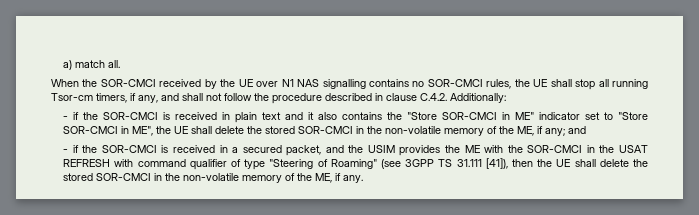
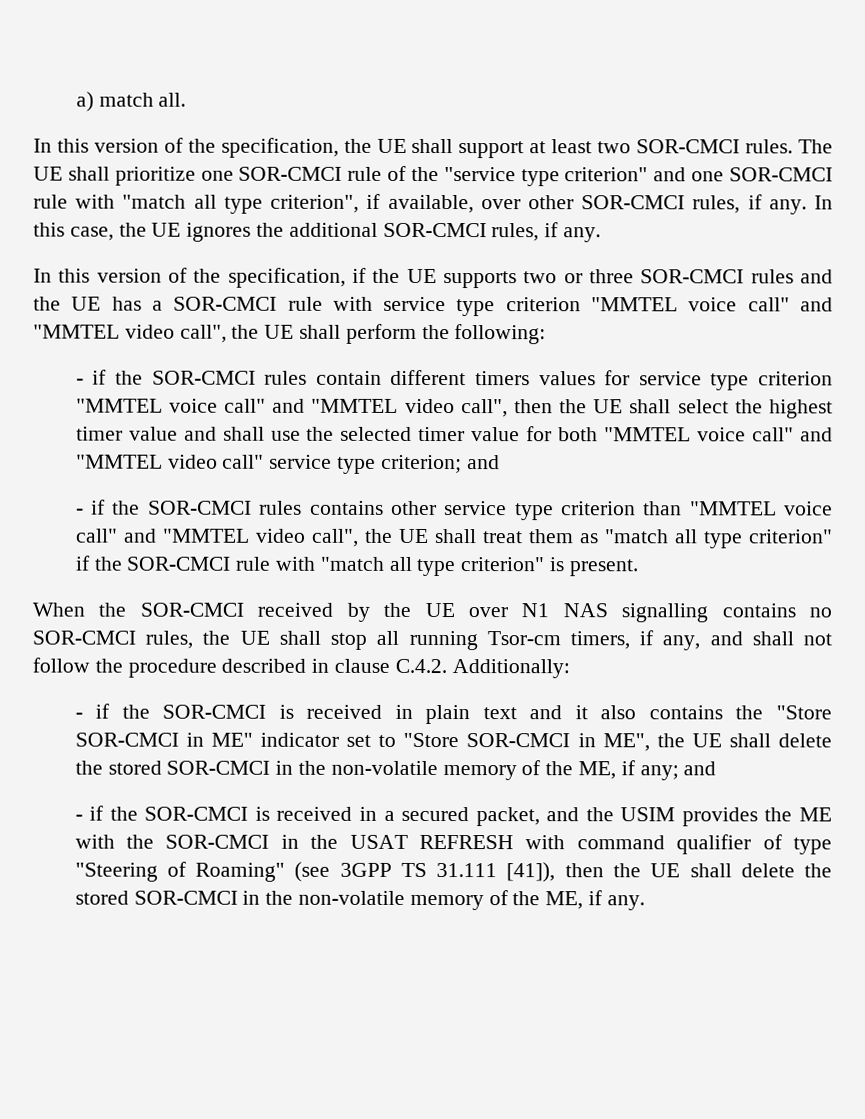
(121, 64) none -> [33,137,833,159] [33,165,833,187] [33,193,833,215] [33,222,602,243] [33,267,834,289] [33,296,833,317] [33,323,547,345] [75,369,833,391] [75,398,834,419] [75,426,834,442] [75,454,500,474] [75,499,833,521] [75,528,834,549] [74,555,639,577] // In this version of the specification, the UE shall support at least two SOR-CMCI rules. The UE shall prioritize one SOR-CMCI rule of the "service type criterion" and one SOR-CMCI rule with "match all type criterion", if available, over other SOR-CMCI rules, if any. In this case, the UE ignores the additional SOR-CMCI rules, if any. // In this version of the specification, if the UE supports two or three SOR-CMCI rules and the UE has a SOR-CMCI rule with service type criterion "MMTEL voice call" and "MMTEL video call", the UE shall perform the following: // - if the SOR-CMCI rules contain different timers values for service type criterion "MMTEL voice call" and "MMTEL video call", then the UE shall select the highest timer value and shall use the selected timer value for both "MMTEL voice call" and "MMTEL video call" service type criterion; and // - if the SOR-CMCI rules contains other service type criterion than "MMTEL voice call" and "MMTEL video call", the UE shall treat them as "match all type criterion" if the SOR-CMCI rule with "match all type criterion" is present.

